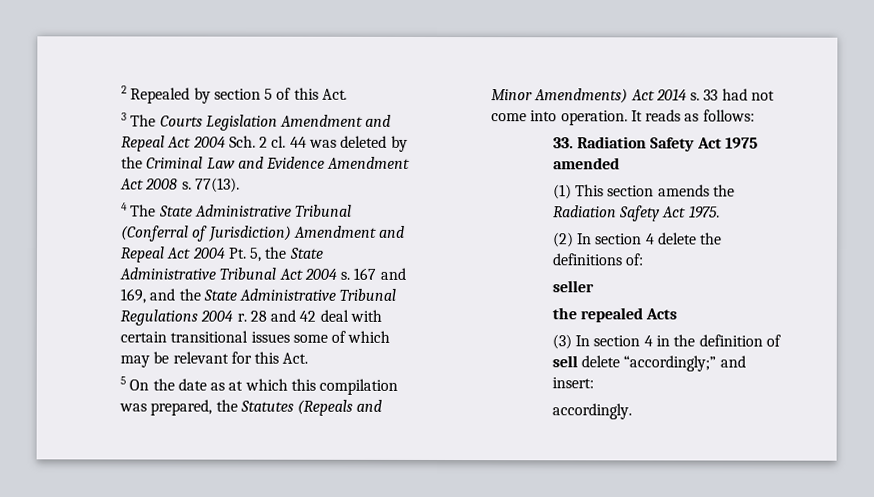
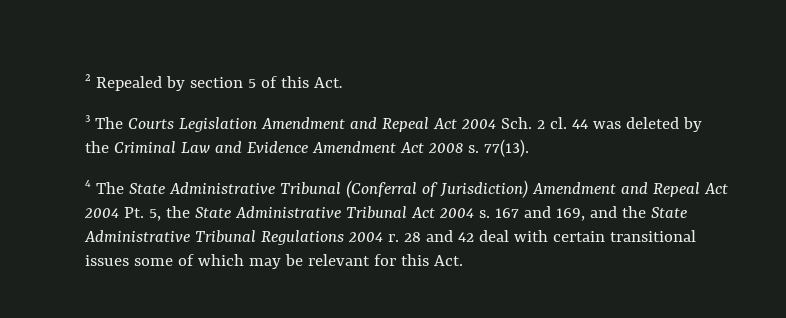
[119,376,399,395] [118,399,383,416] [490,88,776,104] [490,109,755,126] [552,136,758,152] [552,157,620,170] [552,184,735,200] [552,205,720,222] [552,232,723,248] [551,253,643,266] [551,280,594,293] [551,307,678,323] [551,334,781,350] [551,355,746,372] [551,377,594,389] [551,403,632,420] // 5 On the date as at which this compilation was prepared, the Statutes (Repeals and Minor Amendments) Act 2014 s. 33 had not come into operation. It reads as follows: // 33. Radiation Safety Act 1975 amended // (1) This section amends the Radiation Safety Act 1975. // (2) In section 4 delete the definitions of: // seller // the repealed Acts // (3) In section 4 in the definition of sell delete “accordingly;” and insert: // accordingly. -> (463, 260) none

